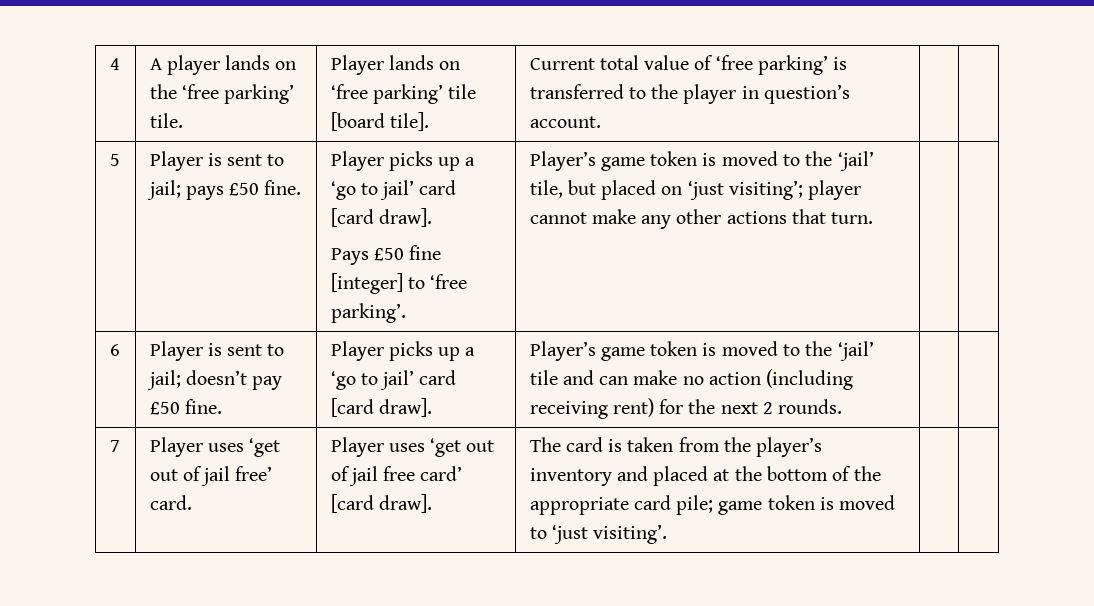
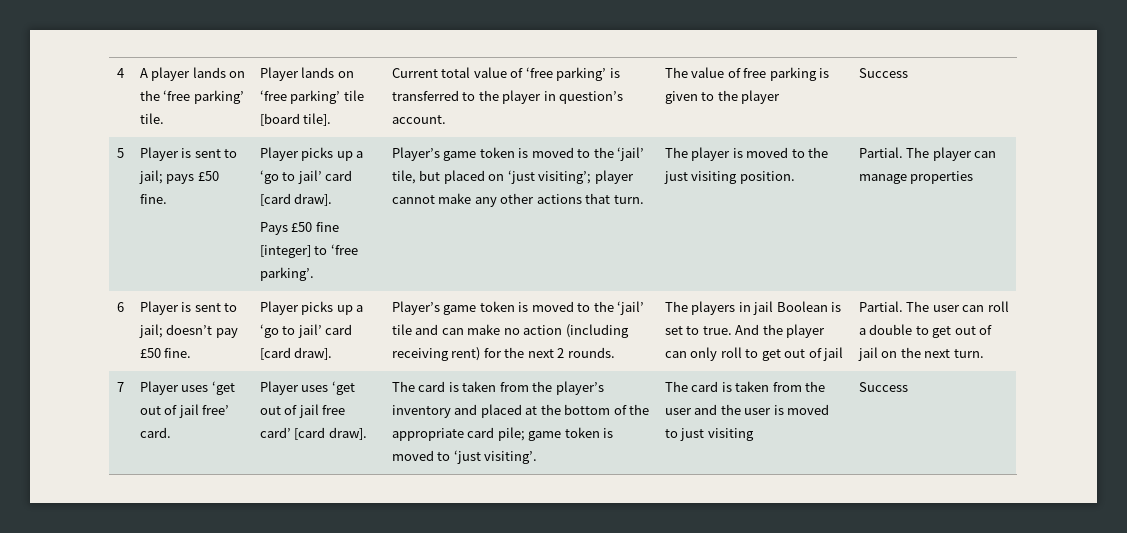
(601, 122) | -> [664,67,830,81] [664,90,781,104] [858,68,908,78] The value of free parking is given to the player | Success
(874, 218) | -> [664,147,829,161] [663,171,795,184] [858,147,997,161] [858,171,974,184] The player is moved to the just visiting position. | Partial. The player can manage properties
(843, 406) | -> [664,301,842,315] [664,324,826,338] [664,347,844,361] [858,301,1009,312] [858,324,993,338] [857,347,984,361] The players in jail Boolean is set to true. And the player can only roll to get out of jail | Partial. The user can roll a double to get out of jail on the next turn.
(668, 534) | -> [664,381,826,392] [664,404,830,415] [664,428,754,441] [858,382,908,392] The card is taken from the user and the user is moved to just visiting | Success

